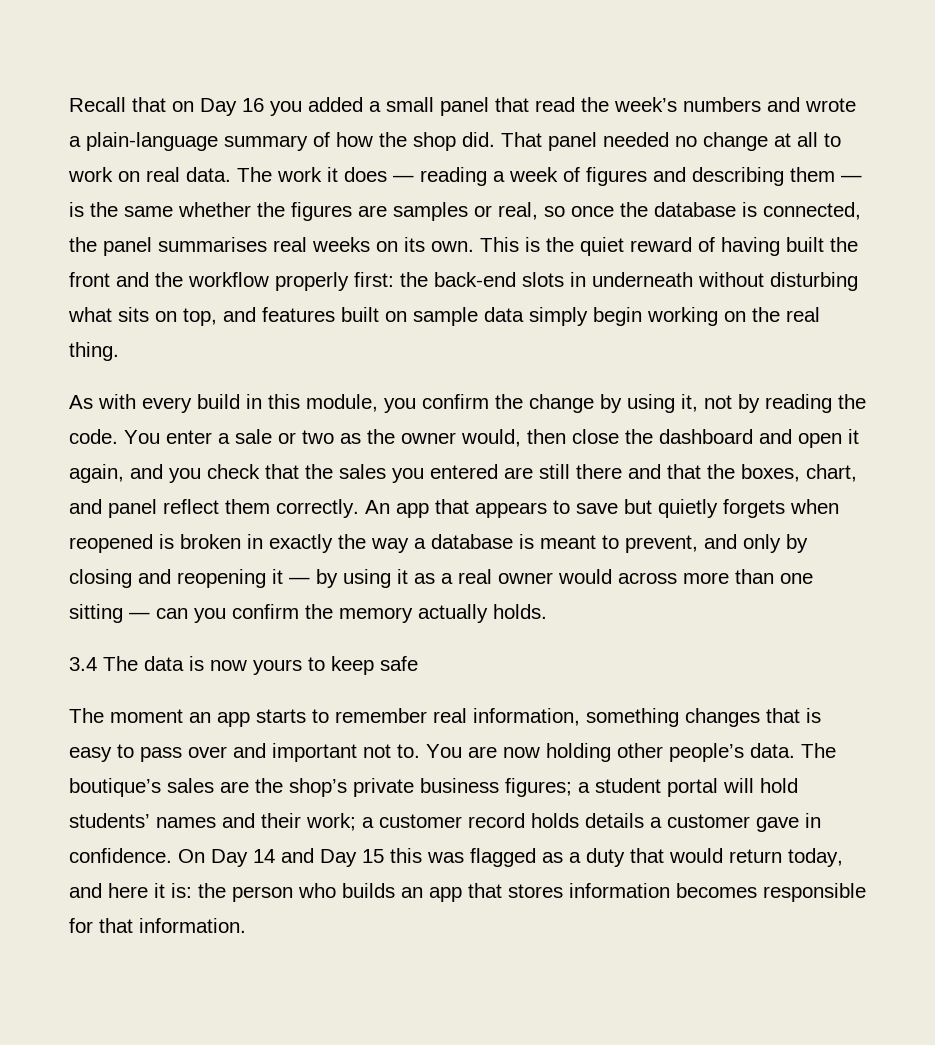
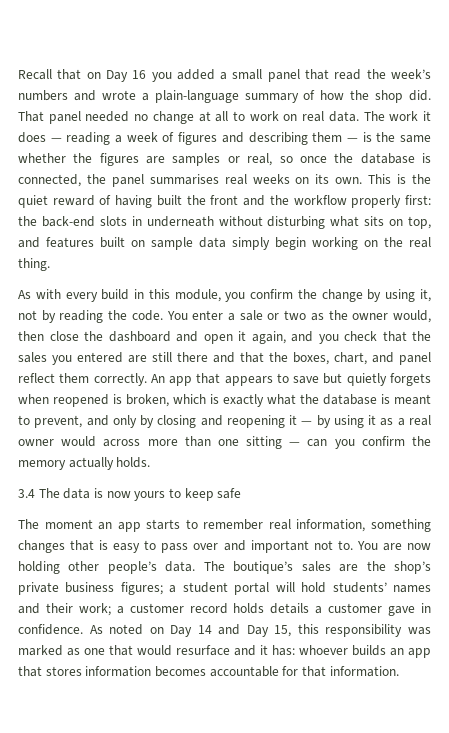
[180,534,426,553] broken in exactly the way a -> [126,394,319,407] broken, which is exactly what the
[178,849,205,863] On -> [89,624,164,635] As noted on
[362,848,843,867] [69,883,336,902] 15 this was flagged as a duty that would return today, and here it is: the person who -> [274,624,432,637] [18,645,348,656] 15, this responsibility was marked as one that would resurface and it has: whoever
[763,883,866,902] responsible -> [209,666,279,677] accountable

